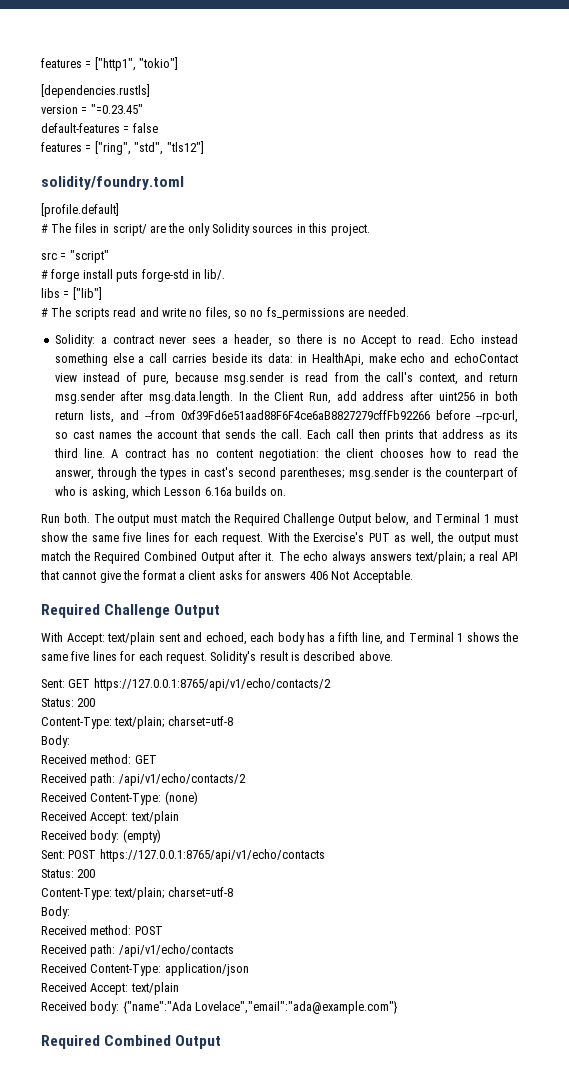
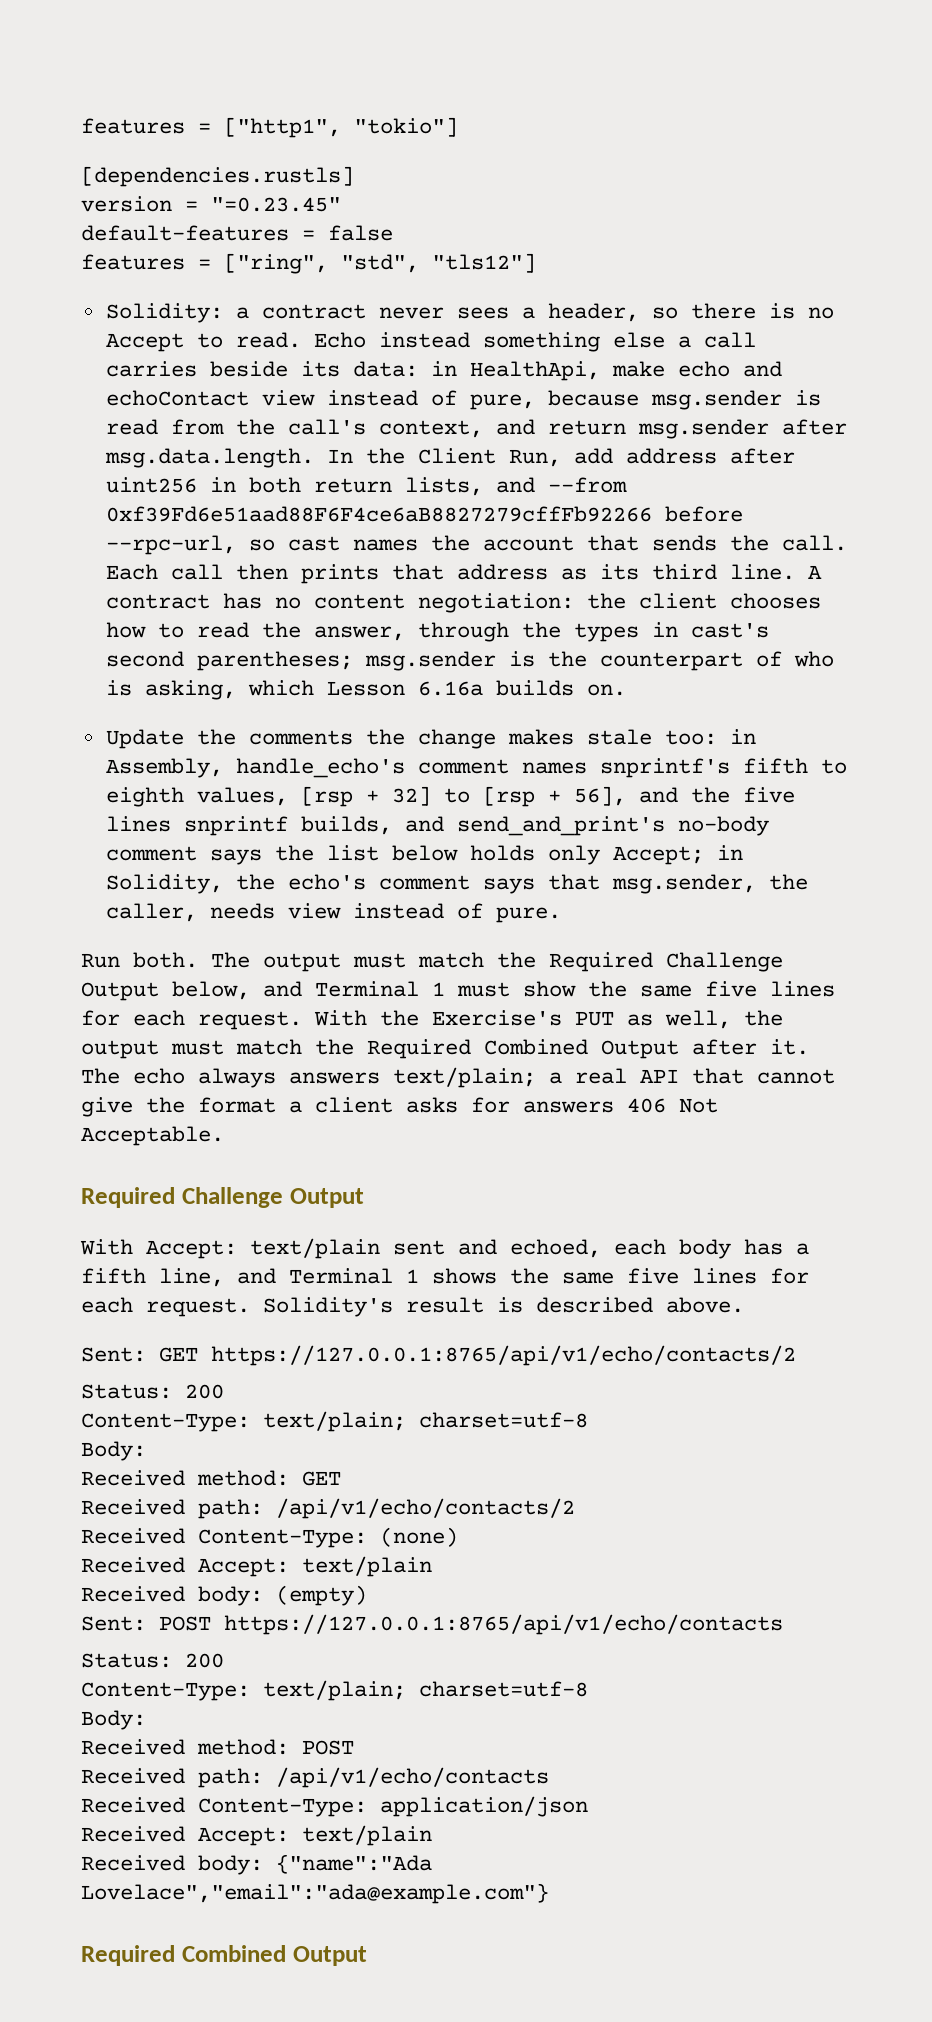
[41,176,184,190] [41,203,119,217] [41,223,370,236] [41,250,109,263] [41,269,226,282] [41,287,102,300] [41,307,409,320] // solidity/foundry.toml // [profile.default] // # The files in script/ are the only Solidity sources in this project. // src = "script" // # forge install puts forge-std in lib/. // libs = ["lib"] // # The scripts read and write no files, so no fs_permissions are needed. -> (536, 263) none
(287, 492) none -> [105,729,756,749] [105,758,847,778] [105,786,795,807] [105,816,769,836] [105,845,743,865] [105,874,808,894] [105,903,561,923] // Update the comments the change makes stale too: in Assembly, handle_echo's comment names snprintf's fifth to eighth values, [rsp + 32] to [rsp + 56], and the five lines snprintf builds, and send_and_print's no-body comment says the list below holds only Accept; in Solidity, the echo's comment says that msg.sender, the caller, needs view instead of pure.

